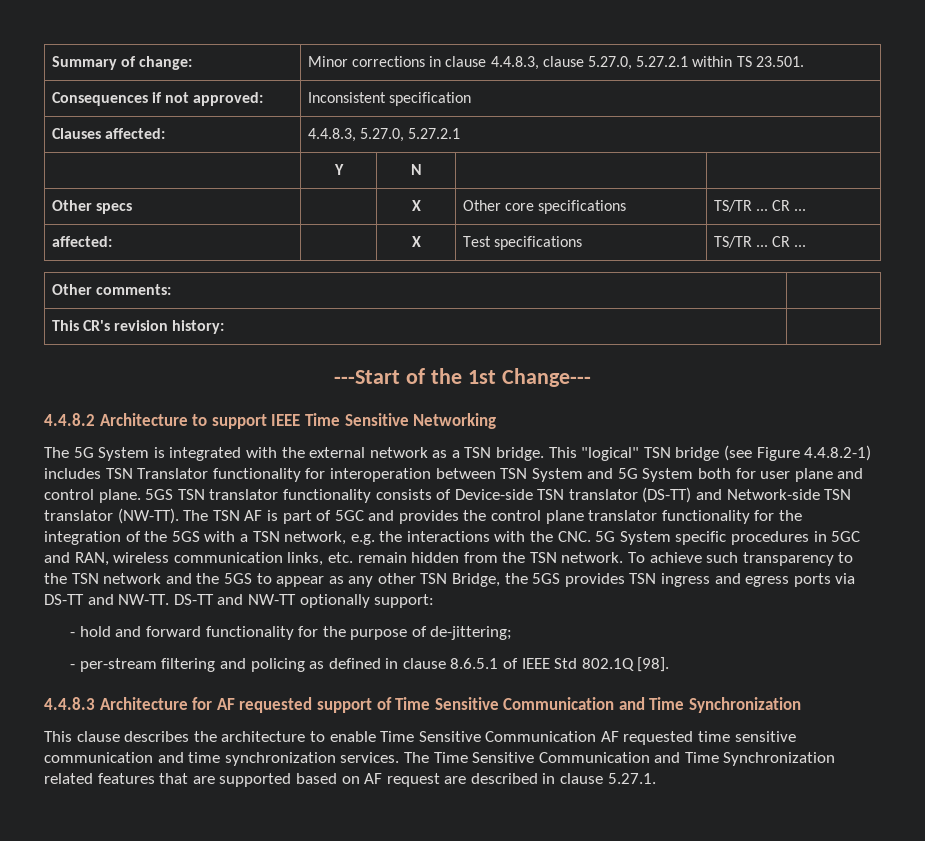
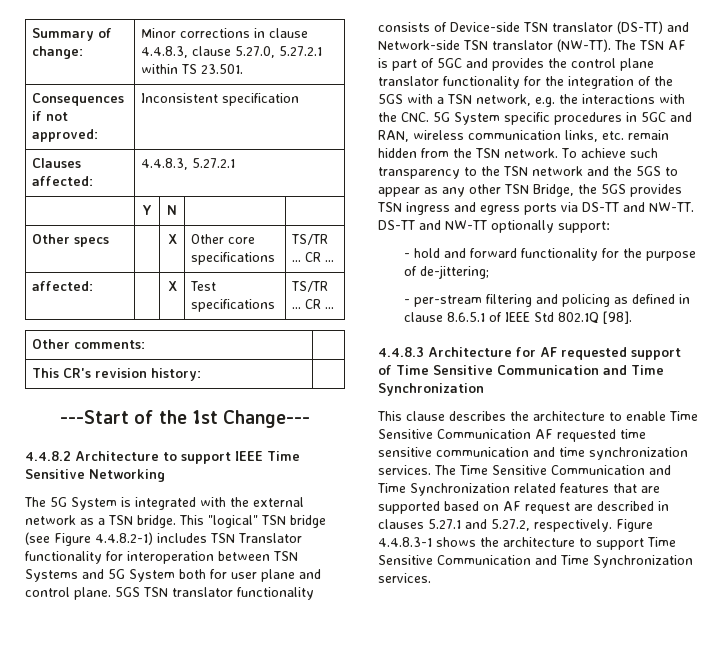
[360,128,405,142] 5.27.0, -> (188, 164) none
[531,468,583,482] System -> [25,569,78,582] Systems
[560,773,656,784] clause 5.27.1. -> [378,519,653,532] [378,537,676,550] [378,555,693,568] [378,573,431,583] clauses 5.27.1 and 5.27.2, respectively. Figure 4.4.8.3-1 shows the architecture to support Time Sensitive Communication and Time Synchronization services.

